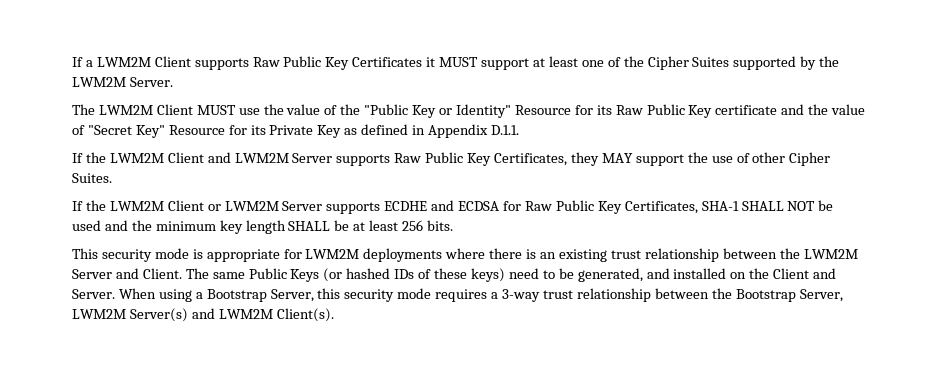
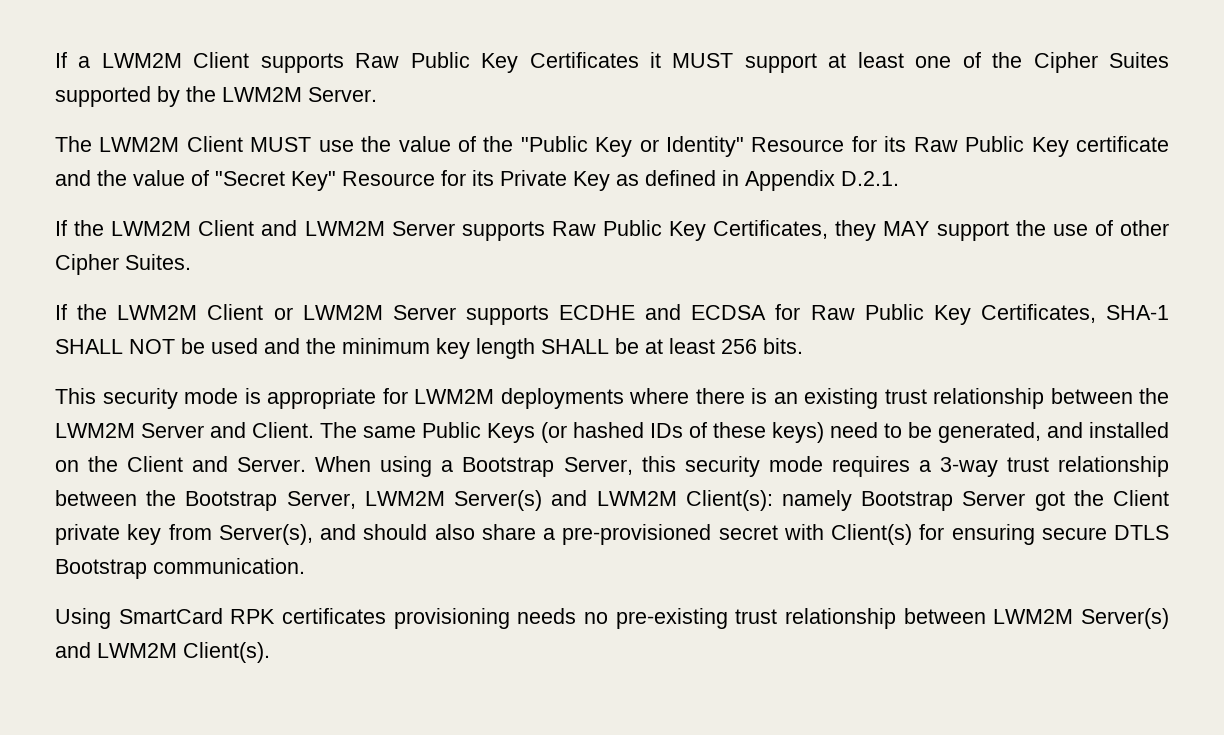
[490,125,519,135] D.1.1. -> [841,171,899,186] D.2.1.
(273, 314) none -> [685,490,1169,511] [55,524,1169,545] [55,558,305,579] [55,608,1169,629] [55,642,177,658] Client(s): namely Bootstrap Server got the Client private key from Server(s), and should also share a pre-provisioned secret with Client(s) for ensuring secure DTLS Bootstrap communication. // Using SmartCard RPK certificates provisioning needs no pre-existing trust relationship between LWM2M Server(s) and LWM2M

